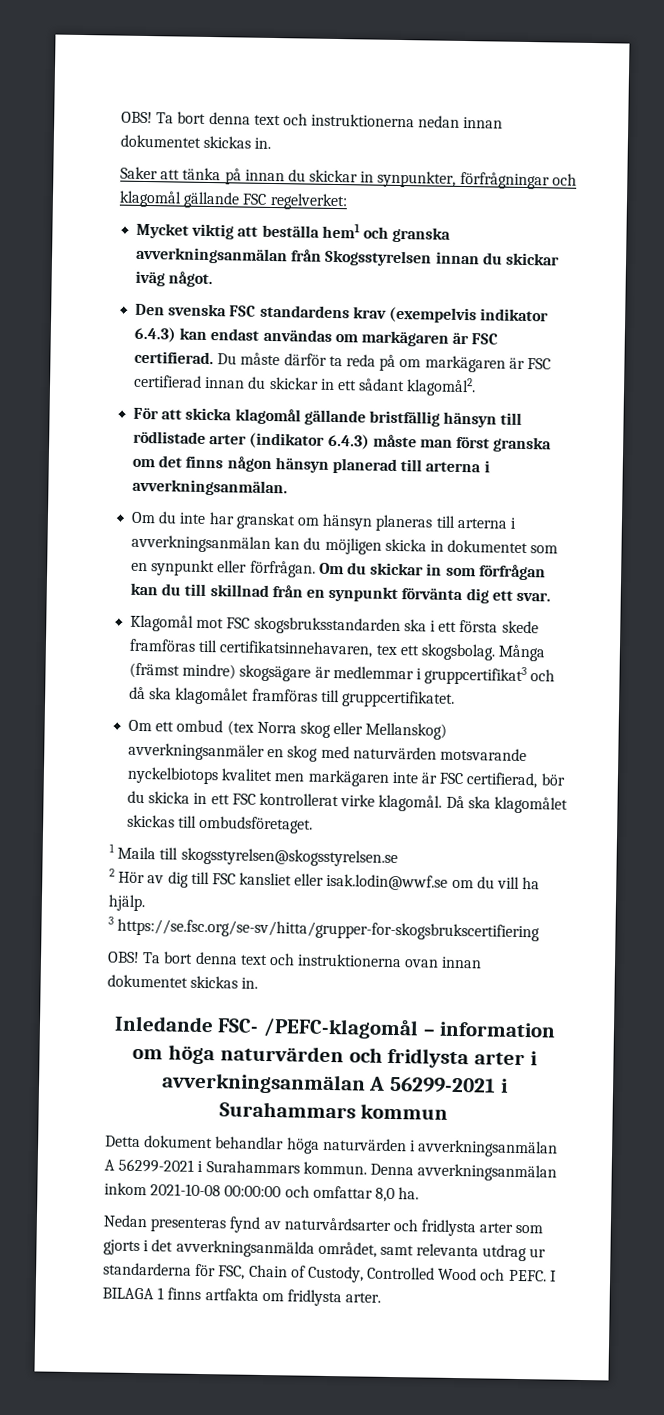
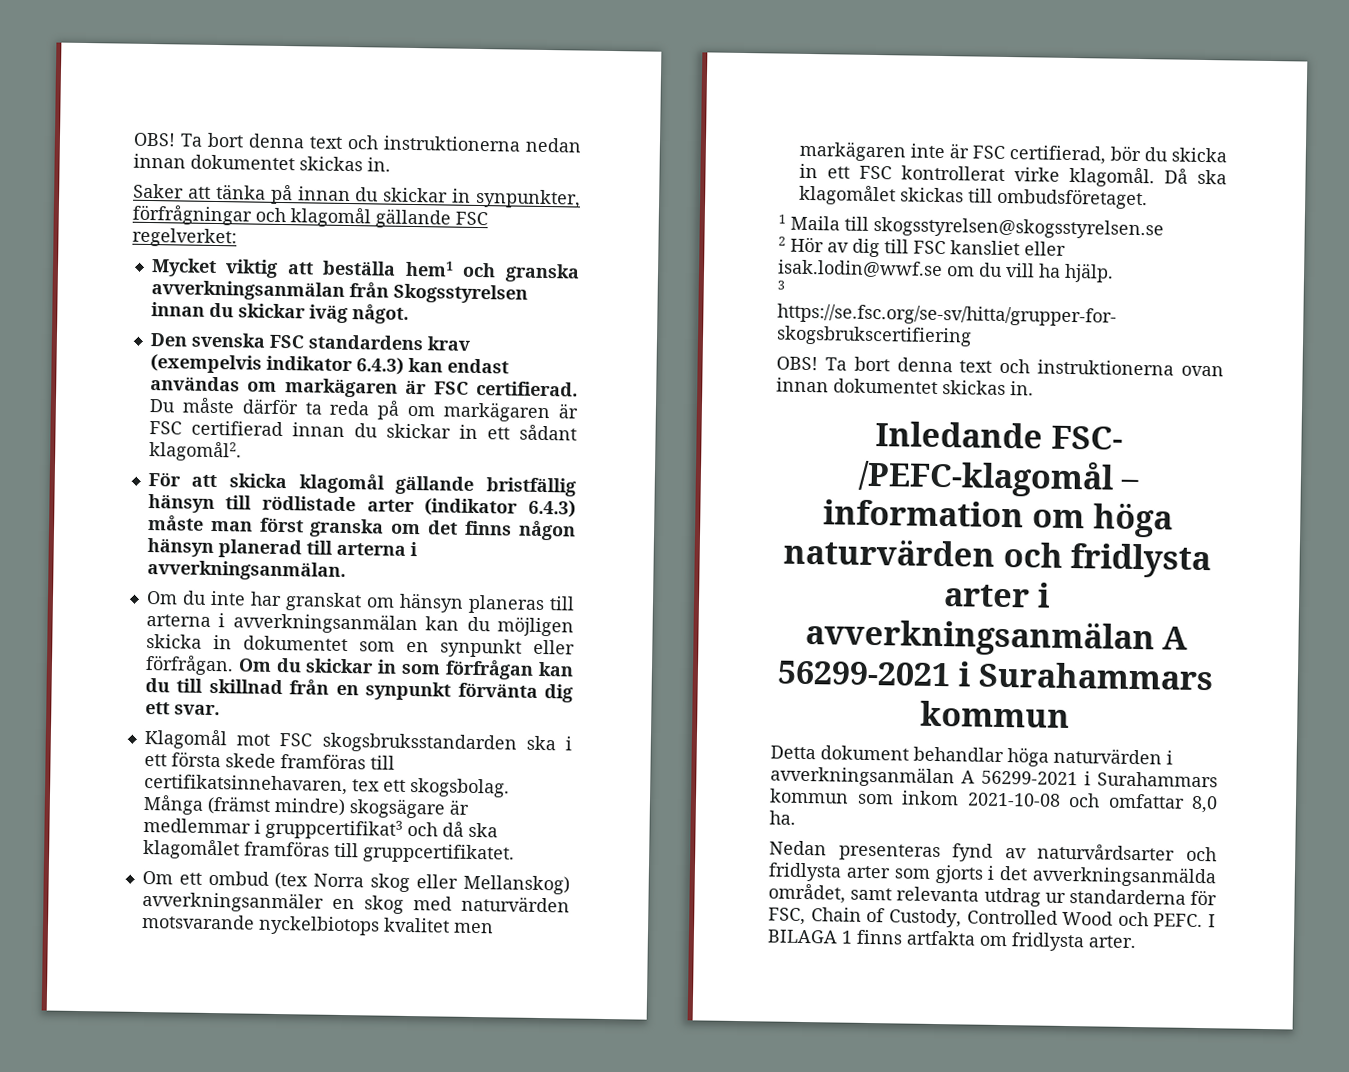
[302,1161,558,1182] kommun. Denna avverkningsanmälan -> [769,788,894,805] kommun som
[224,1185,282,1198] 00:00:00 -> (1061, 799) none

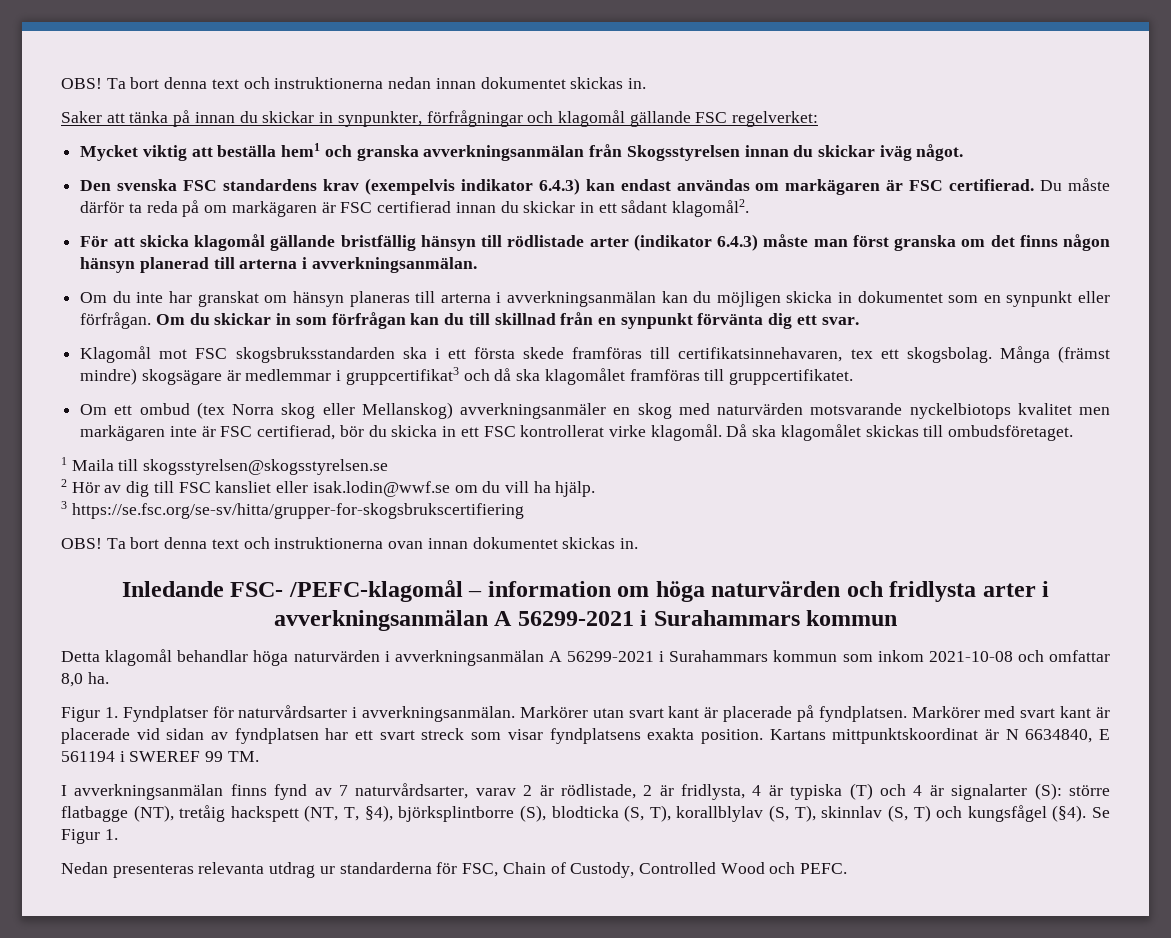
[820,745,909,761] dokument -> [105,649,173,666] klagomål
[769,840,1217,862] [768,862,1217,888] [768,883,893,904] Nedan presenteras fynd av naturvårdsarter och fridlysta arter som gjorts i det avverkningsanmälda området, samt -> [61,705,1111,722] [61,728,1111,744] [61,751,259,762] [61,783,1111,800] [61,805,1110,822] [61,829,118,844] [61,862,194,878] Figur 1. Fyndplatser för naturvårdsarter i avverkningsanmälan. Markörer utan svart kant är placerade på fyndplatsen. Markörer med svart kant är placerade vid sidan av fyndplatsen har ett svart streck som visar fyndplatsens exakta position. Kartans mittpunktskoordinat är N 6634840, E 561194 i SWEREF 99 TM. // I avverkningsanmälan finns fynd av 7 naturvårdsarter, varav 2 är rödlistade, 2 är fridlysta, 4 är typiska (T) och 4 är signalarter (S): större flatbagge (NT), tretåig hackspett (NT, T, §4), björksplintborre (S), blodticka (S, T), korallblylav (S, T), skinnlav (S, T) och kungsfågel (§4). Se Figur 1. // Nedan presenteras
[1208,914,1216,928] [767,929,1136,952] I BILAGA 1 finns artfakta om fridlysta arter. -> (848, 868) none

